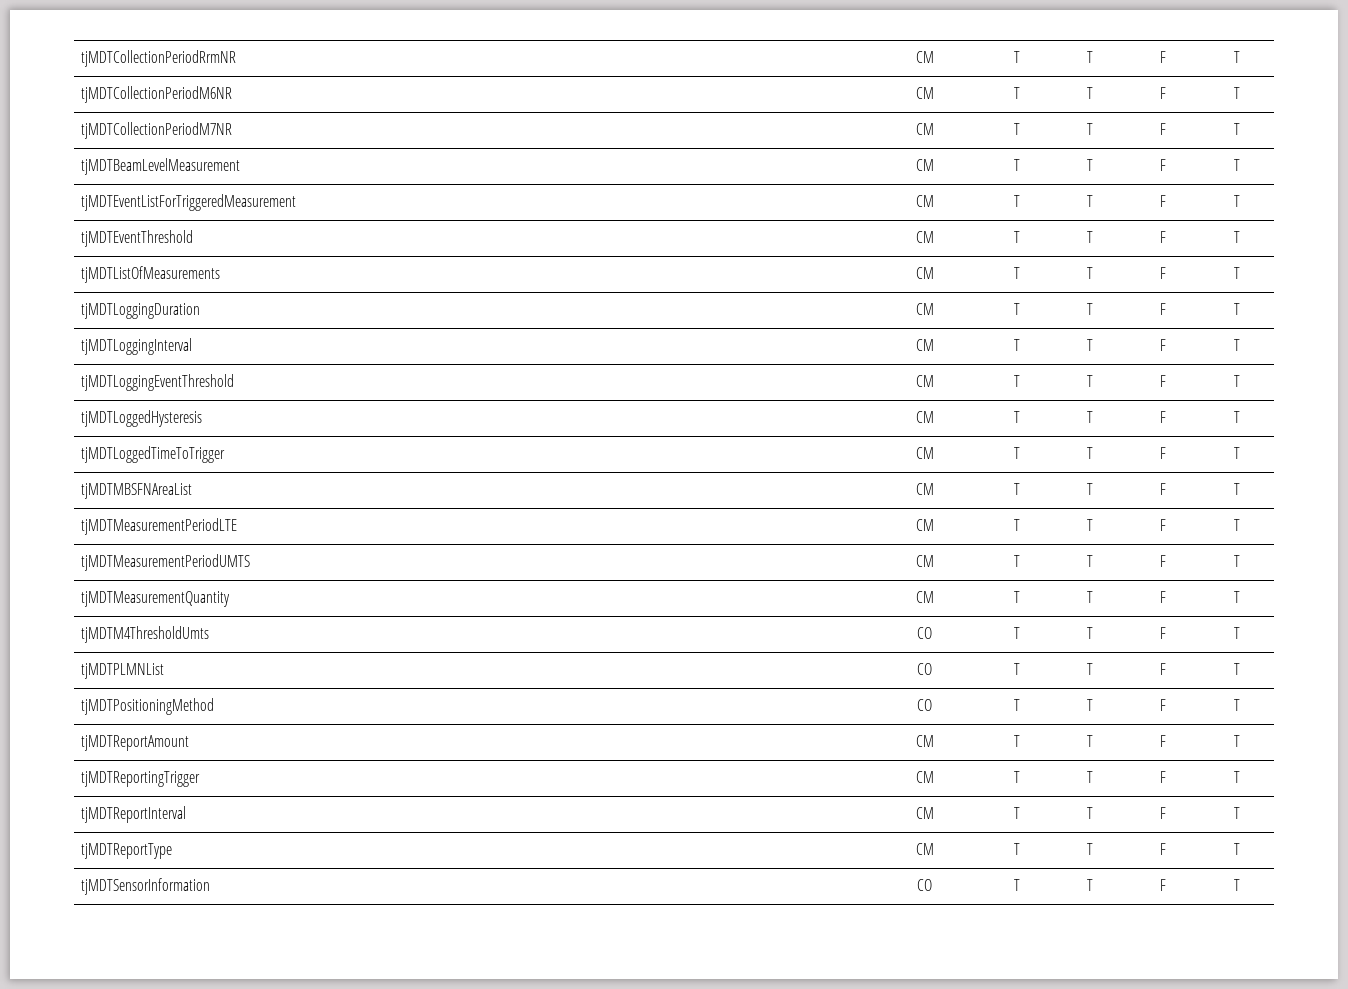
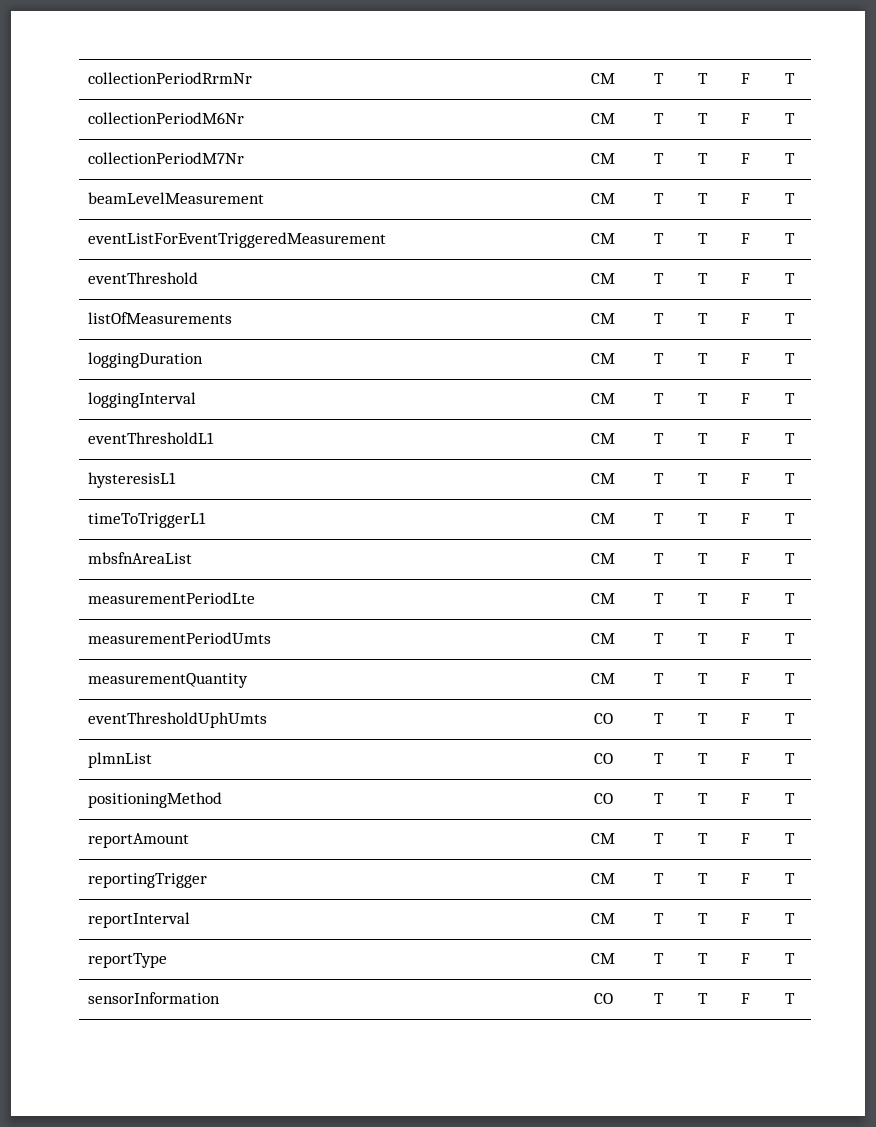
[80,50,236,67] [915,51,934,63] [1014,51,1020,63] [1087,51,1093,63] [1160,51,1166,63] [1233,51,1240,63] [80,86,232,103] [915,87,934,99] [1014,87,1020,99] [1087,87,1093,99] [1160,87,1166,99] [1233,87,1240,99] [80,122,232,139] [915,123,934,135] [1014,123,1020,135] [1087,123,1093,135] [1160,123,1166,135] [1233,123,1240,135] [80,158,240,175] [915,159,934,171] [1014,159,1020,171] [1087,159,1093,171] [1160,159,1166,171] [1233,159,1240,171] [80,194,296,211] [915,195,934,207] [1014,195,1020,207] [1087,195,1093,207] [1160,195,1166,207] [1233,195,1240,207] [80,230,193,247] [915,231,934,243] [1014,231,1020,243] [1087,231,1093,243] [1160,231,1166,243] [1233,231,1240,243] [80,266,220,283] [915,267,934,279] [1014,267,1020,279] [1087,267,1093,279] [1160,267,1166,279] [1233,267,1240,279] [80,303,200,319] [915,303,934,315] [1014,303,1020,315] [1087,303,1093,315] [1160,303,1166,315] [1233,303,1240,315] [80,338,192,355] [915,339,934,351] [1014,339,1020,351] [1087,339,1093,351] [1160,339,1166,351] [1233,339,1240,351] [80,374,234,391] [915,375,934,387] [1014,375,1020,387] [1087,375,1093,387] [1160,375,1166,387] [1233,375,1240,387] [80,410,202,427] [915,411,934,423] [1014,411,1020,423] [1087,411,1093,423] [1160,411,1166,423] [1233,411,1240,423] [80,446,225,463] [915,447,934,459] [1014,447,1020,459] [1087,447,1093,459] [1160,447,1166,459] [1233,447,1240,459] [80,483,192,499] [915,483,934,495] [1014,483,1020,495] [1087,483,1093,495] [1160,483,1166,495] [1233,483,1240,495] [80,518,237,535] [915,519,934,531] [1014,519,1020,531] [1087,519,1093,531] [1160,519,1166,531] [1233,519,1240,531] [80,554,250,571] [915,555,934,567] [1014,555,1020,567] [1087,555,1093,567] [1160,555,1166,567] [1233,555,1240,567] [80,591,230,607] [915,591,934,603] [1014,591,1020,603] [1087,591,1093,603] [1160,591,1166,603] [1233,591,1240,603] [80,626,209,643] [917,627,932,639] [1014,627,1020,639] [1087,627,1093,639] [1160,627,1166,639] [1233,627,1240,639] [80,663,164,679] [917,663,932,675] [1014,663,1020,675] [1087,663,1093,675] [1160,663,1166,675] [1233,663,1240,675] [80,698,214,715] [917,699,932,711] [1014,699,1020,711] [1087,699,1093,711] [1160,699,1166,711] [1233,699,1240,711] [80,735,189,751] [915,735,934,747] [1014,735,1020,747] [1087,735,1093,747] [1160,735,1166,747] [1233,735,1240,747] [80,771,200,787] [915,771,934,783] [1014,771,1020,783] [1087,771,1093,783] [1160,771,1166,783] [1233,771,1240,783] [80,806,186,823] [915,807,934,819] [1014,807,1020,819] [1087,807,1093,819] [1160,807,1166,819] [1233,807,1240,819] [80,843,172,859] [915,843,934,855] [1014,843,1020,855] [1087,843,1093,855] [1160,843,1166,855] [1233,843,1240,855] [80,878,210,895] tjMDTCollectionPeriodRrmNR | CM | T | T | F | T // tjMDTCollectionPeriodM6NR | CM | T | T | F | T // tjMDTCollectionPeriodM7NR | CM | T | T | F | T // tjMDTBeamLevelMeasurement | CM | T | T | F | T // tjMDTEventListForTriggeredMeasurement | CM | T | T | F | T // tjMDTEventThreshold | CM | T | T | F | T // tjMDTListOfMeasurements | CM | T | T | F | T // tjMDTLoggingDuration | CM | T | T | F | T // tjMDTLoggingInterval | CM | T | T | F | T // tjMDTLoggingEventThreshold | CM | T | T | F | T // tjMDTLoggedHysteresis | CM | T | T | F | T // tjMDTLoggedTimeToTrigger | CM | T | T | F | T // tjMDTMBSFNAreaList | CM | T | T | F | T // tjMDTMeasurementPeriodLTE | CM | T | T | F | T // tjMDTMeasurementPeriodUMTS | CM | T | T | F | T // tjMDTMeasurementQuantity | CM | T | T | F | T // tjMDTM4ThresholdUmts | CO | T | T | F | T // tjMDTPLMNList | CO | T | T | F | T // tjMDTPositioningMethod | CO | T | T | F | T // tjMDTReportAmount | CM | T | T | F | T // tjMDTReportingTrigger | CM | T | T | F | T // tjMDTReportInterval | CM | T | T | F | T // tjMDTReportType | CM | T | T | F | T // tjMDTSensorInformation -> [88,72,253,84] [591,73,615,84] [654,73,664,84] [697,73,708,84] [741,73,750,84] [784,73,795,84] [88,112,245,124] [591,113,615,124] [654,113,664,124] [697,113,708,124] [741,113,750,124] [784,113,795,124] [88,152,245,164] [591,153,615,164] [654,153,664,164] [697,153,708,164] [741,153,750,164] [784,153,795,164] [88,192,265,204] [591,193,615,204] [654,193,664,204] [697,193,708,204] [741,193,750,204] [784,193,795,204] [88,232,387,248] [591,233,615,244] [654,233,664,244] [697,233,708,244] [741,233,750,244] [784,233,795,244] [88,272,199,284] [591,273,615,284] [654,273,664,284] [697,273,708,284] [741,273,750,284] [784,273,795,284] [88,312,233,324] [591,313,615,324] [654,313,664,324] [697,313,708,324] [741,313,750,324] [784,313,795,324] [88,352,204,368] [591,353,615,364] [654,353,664,364] [697,353,708,364] [741,353,750,364] [784,353,795,364] [88,392,197,408] [591,393,615,404] [654,393,664,404] [697,393,708,404] [741,393,750,404] [784,393,795,404] [88,432,215,444] [591,433,615,444] [654,433,664,444] [697,433,708,444] [741,433,750,444] [784,433,795,444] [88,472,177,488] [591,473,615,484] [654,473,664,484] [697,473,708,484] [741,473,750,484] [784,473,795,484] [88,512,207,528] [591,513,615,524] [654,513,664,524] [697,513,708,524] [741,513,750,524] [784,513,795,524] [88,552,193,564] [591,553,615,564] [654,553,664,564] [697,553,708,564] [741,553,750,564] [784,553,795,564] [88,592,256,604] [591,593,615,604] [654,593,664,604] [697,593,708,604] [741,593,750,604] [784,593,795,604] [88,632,272,644] [591,633,615,644] [654,633,664,644] [697,633,708,644] [741,633,750,644] [784,633,795,644] [88,673,249,688] [591,673,615,684] [654,673,664,684] [697,673,708,684] [741,673,750,684] [784,673,795,684] [88,712,268,728] [593,713,613,724] [654,713,664,724] [697,713,708,724] [741,713,750,724] [784,713,795,724] [88,752,153,768] [593,753,613,764] [654,753,664,764] [697,753,708,764] [741,753,750,764] [784,753,795,764] [88,792,223,808] [593,793,613,804] [654,793,664,804] [697,793,708,804] [741,793,750,804] [784,793,795,804] [88,833,190,848] [591,833,615,844] [654,833,664,844] [697,833,708,844] [741,833,750,844] [784,833,795,844] [88,873,208,888] [591,873,615,884] [654,873,664,884] [697,873,708,884] [741,873,750,884] [784,873,795,884] [88,912,191,928] [591,913,615,924] [654,913,664,924] [697,913,708,924] [741,913,750,924] [784,913,795,924] [88,953,168,968] [591,953,615,964] [654,953,664,964] [697,953,708,964] [741,953,750,964] [784,953,795,964] [88,992,221,1004] collectionPeriodRrmNr | CM | T | T | F | T // collectionPeriodM6Nr | CM | T | T | F | T // collectionPeriodM7Nr | CM | T | T | F | T // beamLevelMeasurement | CM | T | T | F | T // eventListForEventTriggeredMeasurement | CM | T | T | F | T // eventThreshold | CM | T | T | F | T // listOfMeasurements | CM | T | T | F | T // loggingDuration | CM | T | T | F | T // loggingInterval | CM | T | T | F | T // eventThresholdL1 | CM | T | T | F | T // hysteresisL1 | CM | T | T | F | T // timeToTriggerL1 | CM | T | T | F | T // mbsfnAreaList | CM | T | T | F | T // measurementPeriodLte | CM | T | T | F | T // measurementPeriodUmts | CM | T | T | F | T // measurementQuantity | CM | T | T | F | T // eventThresholdUphUmts | CO | T | T | F | T // plmnList | CO | T | T | F | T // positioningMethod | CO | T | T | F | T // reportAmount | CM | T | T | F | T // reportingTrigger | CM | T | T | F | T // reportInterval | CM | T | T | F | T // reportType | CM | T | T | F | T // sensorInformation

